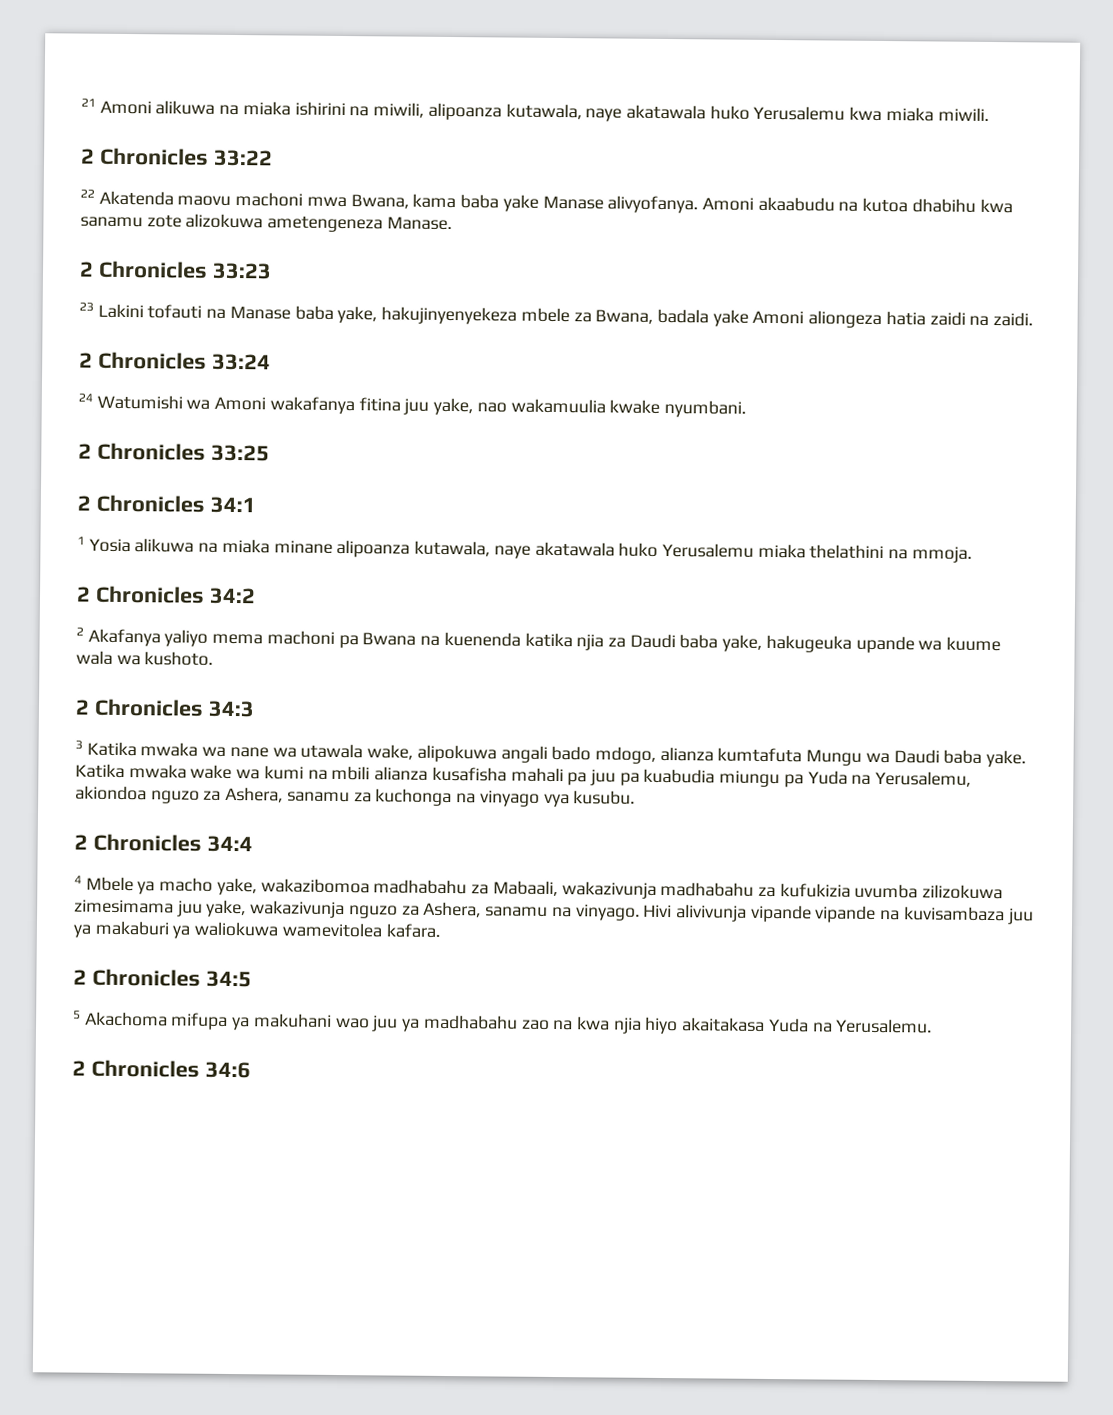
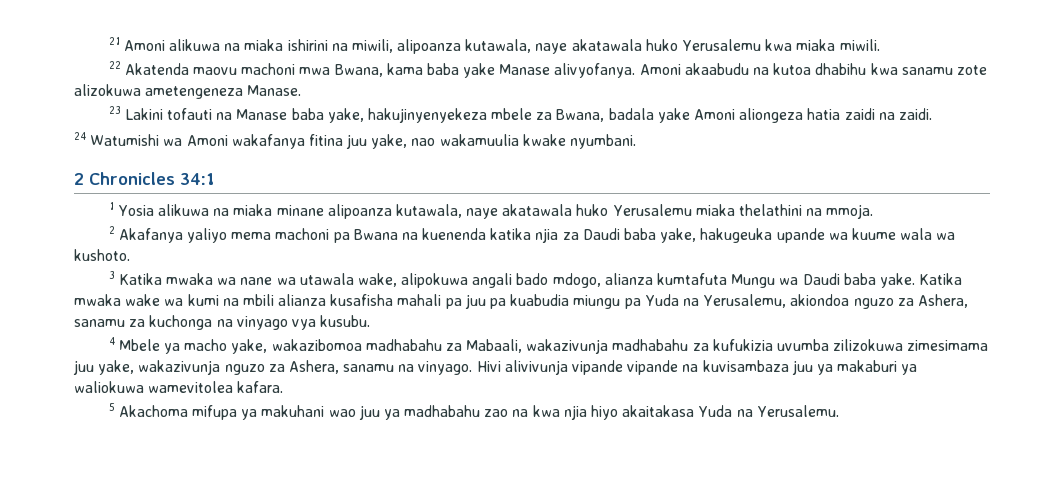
[81,147,273,167] // 2 Chronicles 33:22 -> (880, 45) none
[79,260,272,280] // 2 Chronicles 33:23 -> (302, 90) none
[79,351,271,371] // 2 Chronicles 33:24 -> (932, 114) none
[78,442,270,462] // 2 Chronicles 33:25 -> (637, 141) none
[76,585,256,605] // 2 Chronicles 34:2 -> (874, 211) none
[75,698,255,718] // 2 Chronicles 34:3 -> (130, 255) none
[74,833,253,853] // 2 Chronicles 34:4 -> (371, 321) none
[73,968,252,988] // 2 Chronicles 34:5 -> (284, 387) none
[72,1059,251,1079] // 2 Chronicles 34:6 -> (839, 411) none

